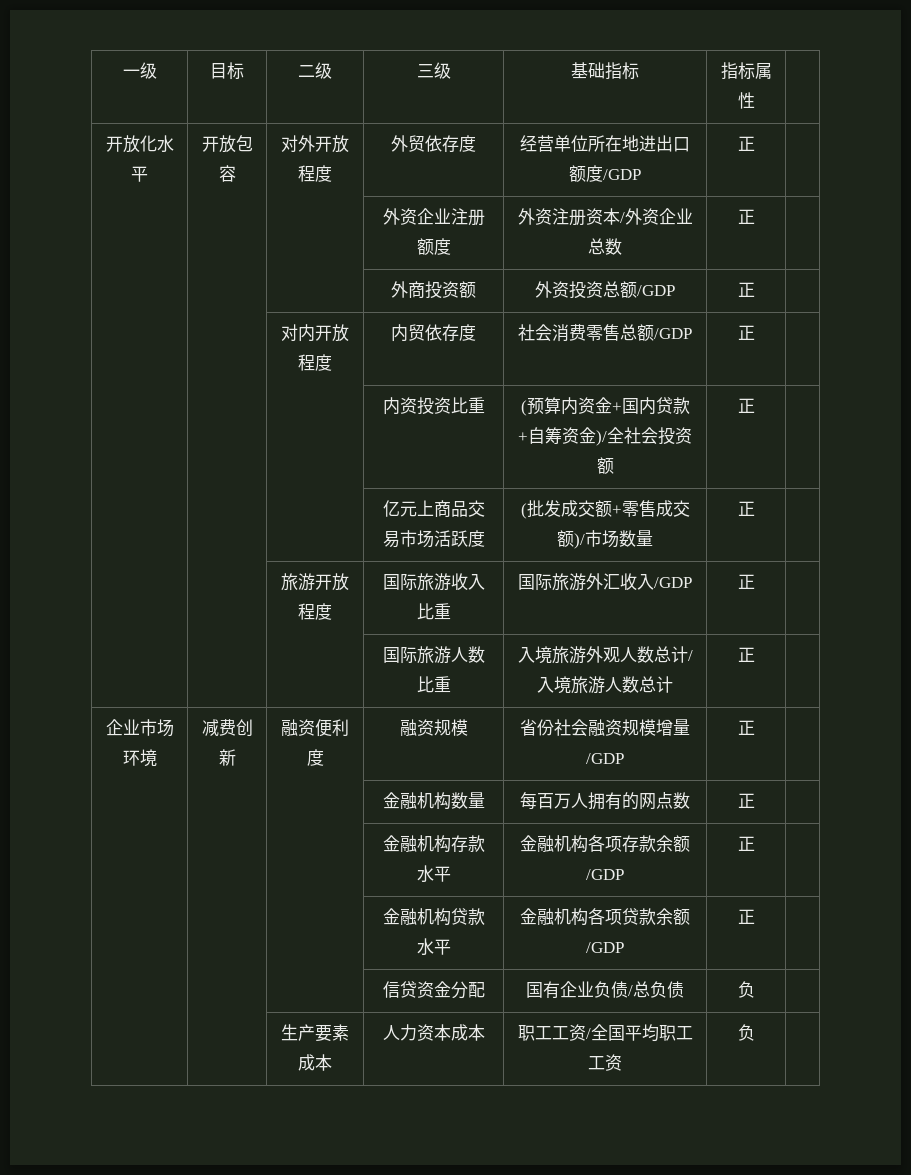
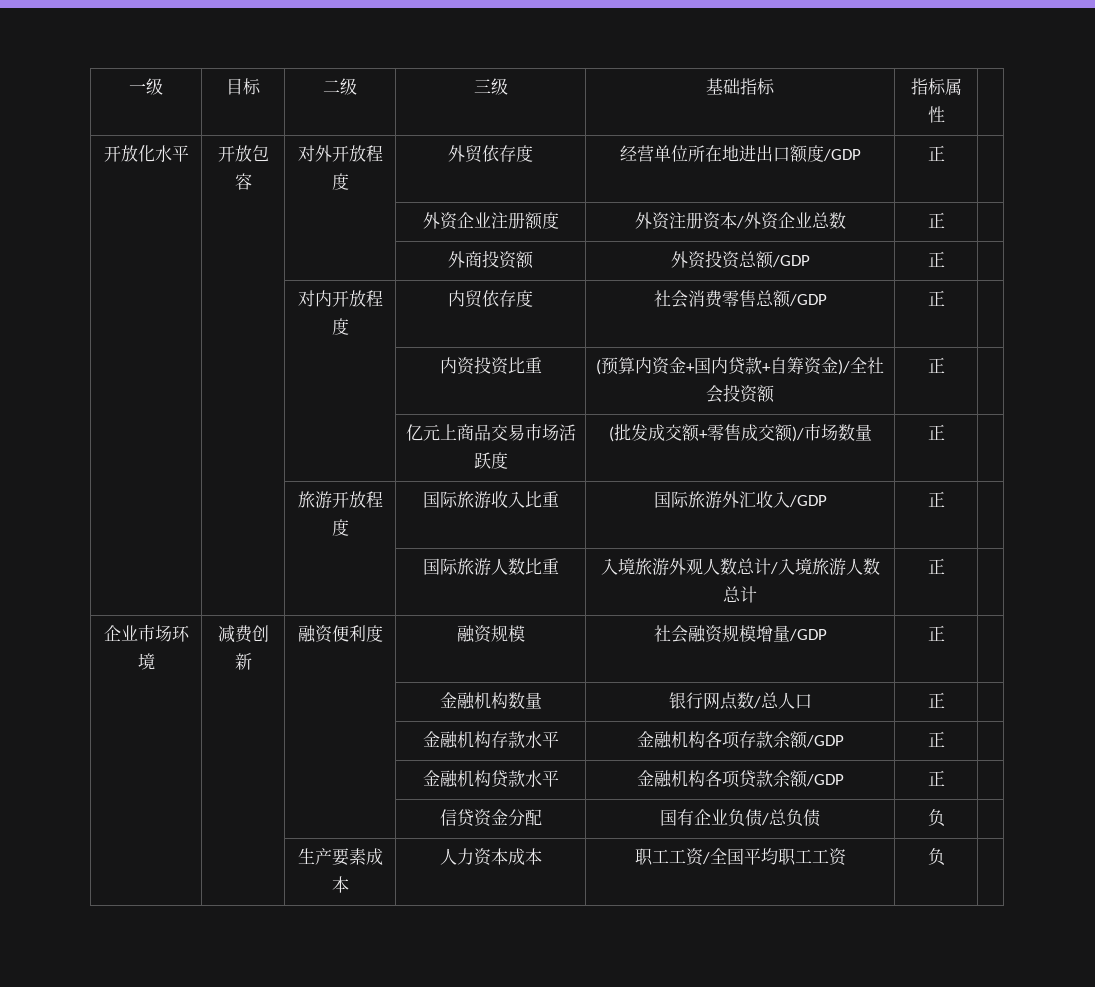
[520,719,554,736] 省份 -> (525, 633) none
[520,792,639,810] 每百万人拥有的 -> [668,692,703,709] 银行
(690, 800) none -> [752,692,812,709] /总人口

